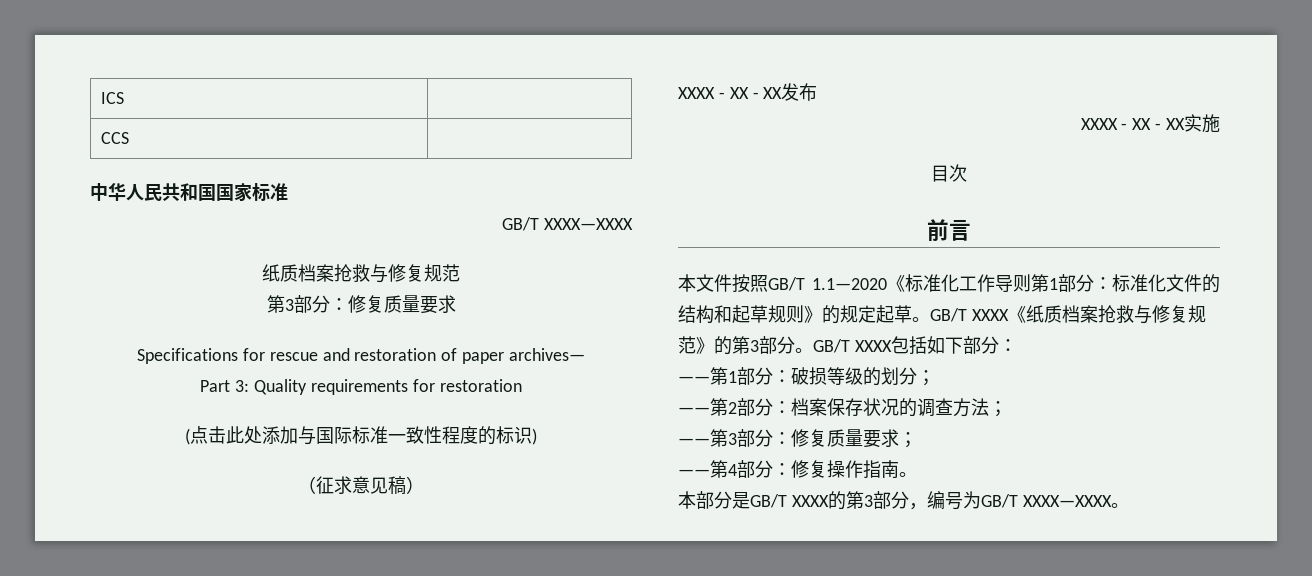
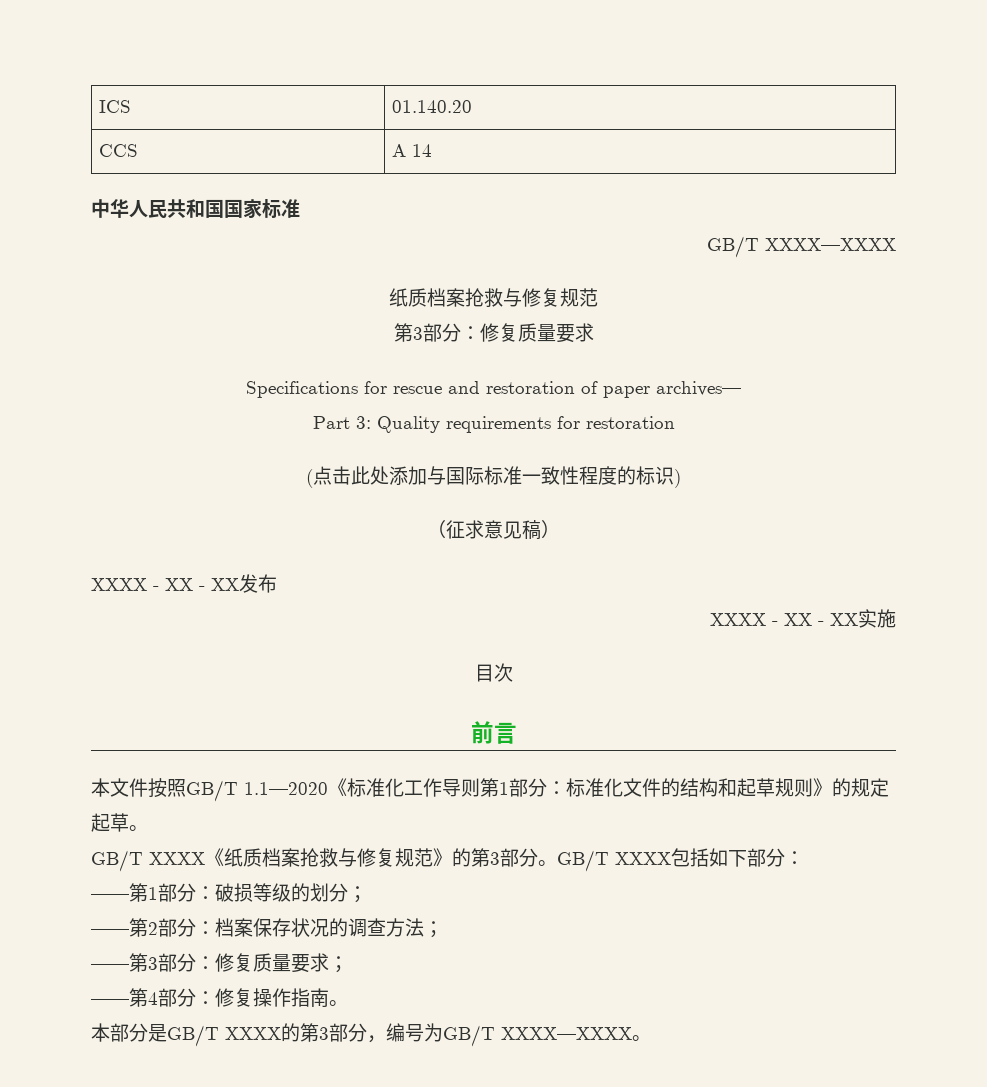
(124, 98) none -> [391,100,472,113] 01.140.20
(129, 138) none -> [391,144,432,157] A 14
(930, 319) none -> (148, 828) //

